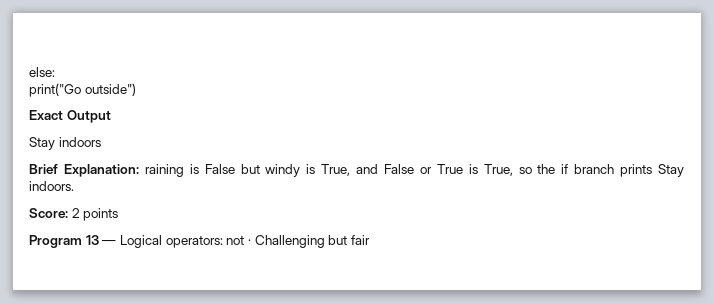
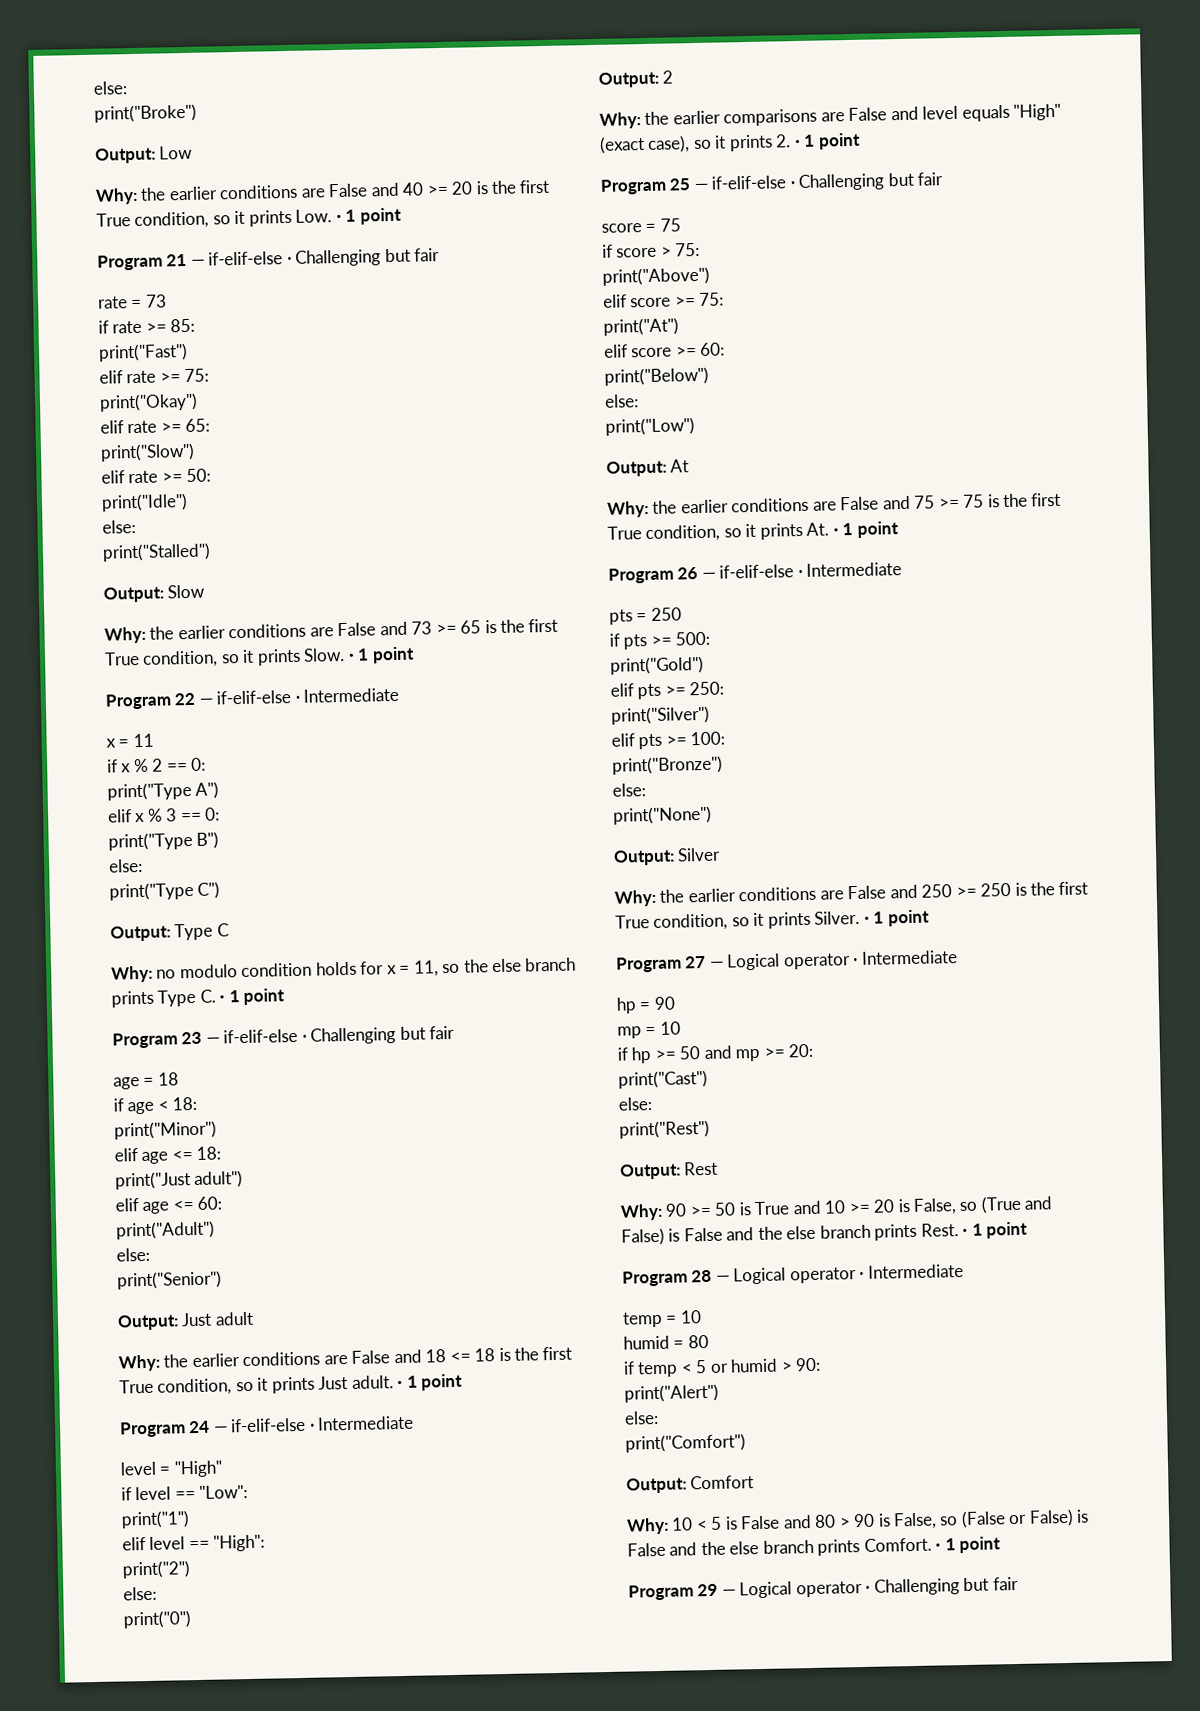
[29,67,55,77] [29,83,136,97] [29,110,111,123] [29,137,101,150] [29,164,684,177] [29,181,74,191] [29,208,119,221] [29,235,245,248] else: // print("Go outside") // Exact Output // Stay indoors // Brief Explanation: raining is False but windy is True, and False or True is True, so the if branch prints Stay indoors. // Score: 2 points // Program 13 — Logical operators: not -> [93,81,128,95] [94,103,197,123] [95,145,194,164] [95,179,551,205] [96,207,402,229] [97,248,441,271] [97,294,167,309] [98,318,196,334] [98,342,188,362] [99,368,210,384] [99,392,198,412] [100,418,211,434] [100,442,195,462] [101,468,212,484] [101,493,188,512] [102,520,136,534] [102,542,211,562] [103,584,206,603] [104,618,559,644] [104,646,415,668] [105,687,400,710] [106,733,154,748] [107,757,207,773] [107,781,220,801] [108,807,221,823] [108,831,220,851] [108,858,143,873] [109,881,221,901] [110,923,229,942] [111,957,577,983] [111,988,286,1008] [112,1025,456,1049] [113,1072,179,1090] [113,1096,198,1115] [114,1120,217,1140] [114,1146,222,1165] [115,1170,244,1190] [115,1196,223,1215] [116,1220,215,1240] [116,1247,150,1262] [117,1270,222,1290] [117,1311,254,1331] [118,1346,573,1372] [119,1373,464,1396] [119,1415,415,1438] [120,1460,223,1478] [121,1484,249,1501] [121,1510,190,1529] [122,1534,266,1552] [122,1560,191,1579] [123,1586,157,1601] [123,1610,192,1629] [598,70,674,88] [599,103,1062,129] [599,132,861,154] [600,172,944,195] [601,218,681,233] [602,242,701,258] [602,266,710,286] [603,292,725,308] [603,317,679,336] [604,342,726,358] [604,366,709,386] [604,394,639,408] [605,417,695,436] [606,459,690,477] [607,492,1062,518] [607,521,899,543] [608,562,903,584] [609,607,682,625] [609,631,711,650] [610,655,704,675] [610,681,725,700] [611,705,710,725] [611,731,726,750] [612,755,723,775] [612,783,646,797] [613,805,712,825] [613,847,722,866] [614,881,1089,907] [615,909,930,931] [616,950,958,973] [616,996,676,1014] [617,1021,681,1039] [617,1043,814,1064] [618,1069,708,1089] [618,1097,652,1111] [619,1119,710,1139] [620,1161,719,1180] [620,1195,1054,1221] [621,1221,1029,1246] [622,1263,964,1287] [622,1310,702,1328] [623,1334,709,1350] [623,1357,822,1378] [624,1383,719,1403] [624,1410,659,1425] [625,1433,746,1453] [626,1475,755,1494] [626,1508,1090,1535] [627,1536,1002,1557] [628,1581,863,1601] else: // print("Broke") // Output: Low // Why: the earlier conditions are False and 40 >= 20 is the first True condition, so it prints Low. · 1 point // Program 21 — if-elif-else · Challenging but fair // rate = 73 // if rate >= 85: // print("Fast") // elif rate >= 75: // print("Okay") // elif rate >= 65: // print("Slow") // elif rate >= 50: // print("Idle") // else: // print("Stalled") // Output: Slow // Why: the earlier conditions are False and 73 >= 65 is the first True condition, so it prints Slow. · 1 point // Program 22 — if-elif-else · Intermediate // x = 11 // if x % 2 == 0: // print("Type A") // elif x % 3 == 0: // print("Type B") // else: // print("Type C") // Output: Type C // Why: no modulo condition holds for x = 11, so the else branch prints Type C. · 1 point // Program 23 — if-elif-else · Challenging but fair // age = 18 // if age < 18: // print("Minor") // elif age <= 18: // print("Just adult") // elif age <= 60: // print("Adult") // else: // print("Senior") // Output: Just adult // Why: the earlier conditions are False and 18 <= 18 is the first True condition, so it prints Just adult. · 1 point // Program 24 — if-elif-else · Intermediate // level = "High" // if level == "Low": // print("1") // elif level == "High": // print("2") // else: // print("0") // Output: 2 // Why: the earlier comparisons are False and level equals "High" (exact case), so it prints 2. · 1 point // Program 25 — if-elif-else · Challenging but fair // score = 75 // if score > 75: // print("Above") // elif score >= 75: // print("At") // elif score >= 60: // print("Below") // else: // print("Low") // Output: At // Why: the earlier conditions are False and 75 >= 75 is the first True condition, so it prints At. · 1 point // Program 26 — if-elif-else · Intermediate // pts = 250 // if pts >= 500: // print("Gold") // elif pts >= 250: // print("Silver") // elif pts >= 100: // print("Bronze") // else: // print("None") // Output: Silver // Why: the earlier conditions are False and 250 >= 250 is the first True condition, so it prints Silver. · 1 point // Program 27 — Logical operator · Intermediate // hp = 90 // mp = 10 // if hp >= 50 and mp >= 20: // print("Cast") // else: // print("Rest") // Output: Rest // Why: 90 >= 50 is True and 10 >= 20 is False, so (True and False) is False and the else branch prints Rest. · 1 point // Program 28 — Logical operator · Intermediate // temp = 10 // humid = 80 // if temp < 5 or humid > 90: // print("Alert") // else: // print("Comfort") // Output: Comfort // Why: 10 < 5 is False and 80 > 90 is False, so (False or False) is False and the else branch prints Comfort. · 1 point // Program 29 — Logical operator

